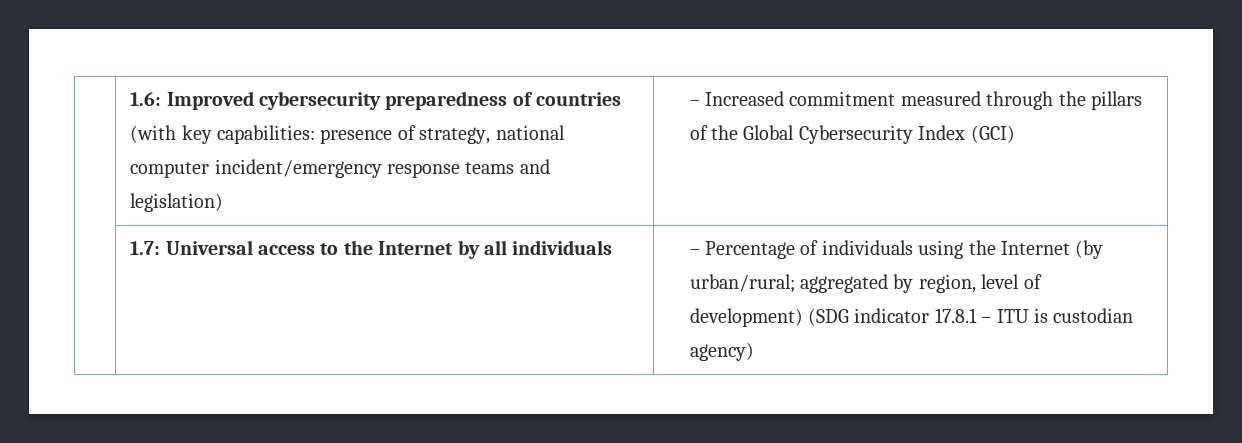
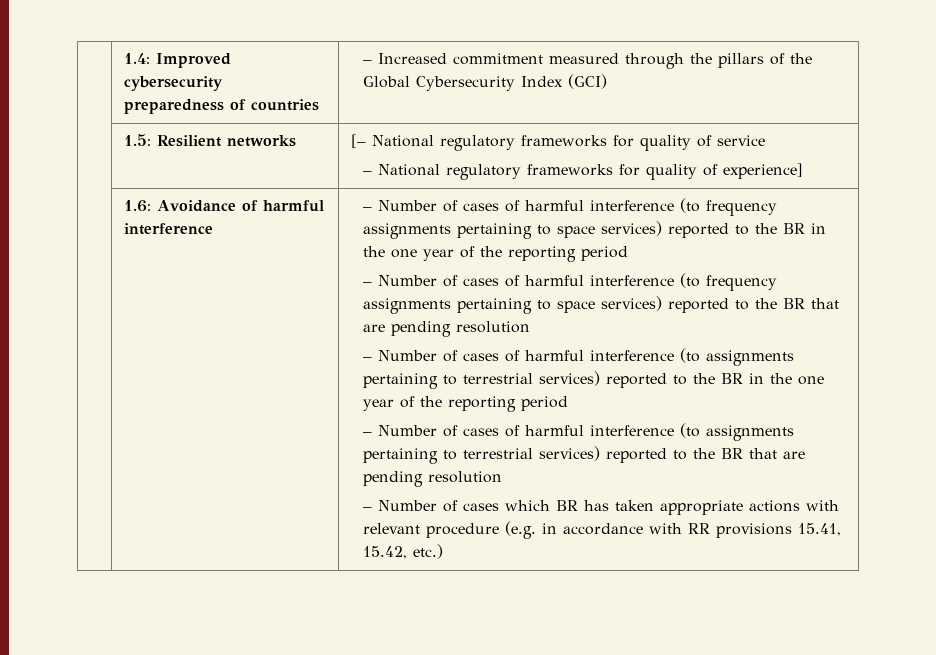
[130,92,162,106] | 1.6: -> [123,53,150,64] | 1.4:
[130,125,565,144] [130,159,550,178] [130,193,224,212] (with key capabilities: presence of strategy, national computer incident/emergency response teams and legislation) -> (319, 105) none
[130,240,613,259] [689,240,1104,259] [689,274,1042,293] [689,308,1134,327] [689,342,754,361] 1.7: Universal access to the Internet by all individuals | – Percentage of individuals using the Internet (by urban/rural; aggregated by region, level of development) (SDG indicator 17.8.1 – ITU is custodian agency) -> [123,134,296,147] [350,134,765,151] [362,163,803,180] [123,200,324,212] [123,223,213,235] [362,198,777,216] [362,221,826,239] [362,246,628,262] [362,273,777,291] [362,296,839,314] [362,321,530,337] [362,348,794,366] [362,371,824,389] [362,396,568,412] [362,423,794,441] [362,446,805,464] [362,471,502,487] [362,500,839,515] [362,521,841,539] [362,544,443,559] 1.5: Resilient networks | [– National regulatory frameworks for quality of service // – National regulatory frameworks for quality of experience] // | 1.6: Avoidance of harmful interference | – Number of cases of harmful interference (to frequency assignments pertaining to space services) reported to the BR in the one year of the reporting period // – Number of cases of harmful interference (to frequency assignments pertaining to space services) reported to the BR that are pending resolution // – Number of cases of harmful interference (to assignments pertaining to terrestrial services) reported to the BR in the one year of the reporting period // – Number of cases of harmful interference (to assignments pertaining to terrestrial services) reported to the BR that are pending resolution // – Number of cases which BR has taken appropriate actions with relevant procedure (e.g. in accordance with RR provisions 15.41, 15.42, etc.)

